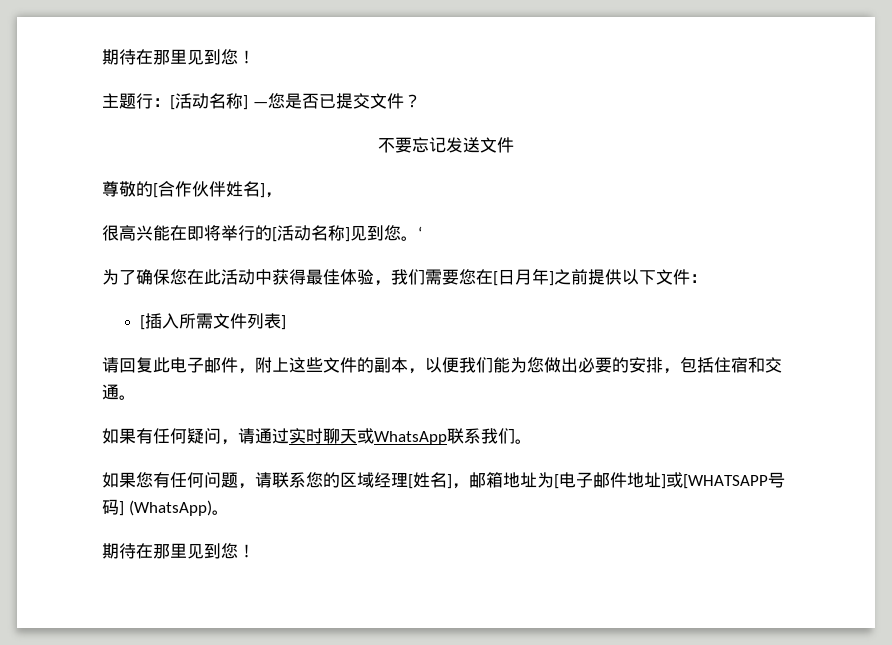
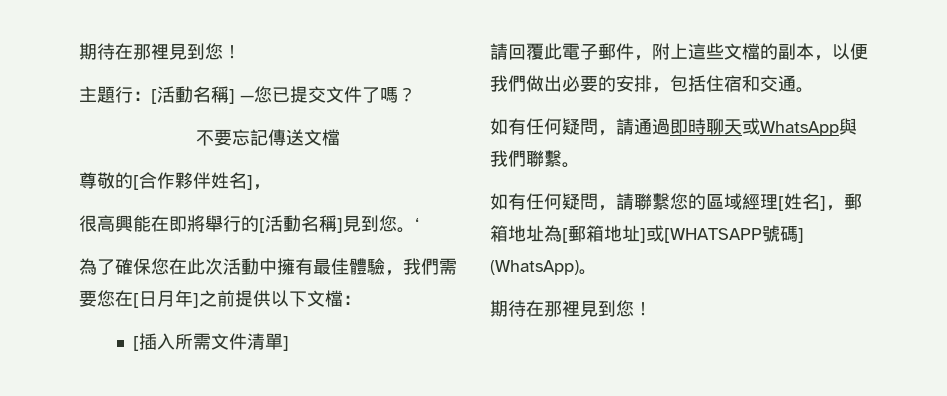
[102,49,204,65] 期待在那里见 -> [79,43,187,60] 期待在那裡見
[119,93,136,109] 题 -> [97,86,115,103] 題
[192,93,243,109] 动名称 -> [175,86,229,103] 動名稱
[284,93,319,109] 是否 -> (272, 94) none
(404, 101) none -> [362,87,398,103] 了嗎
[429,137,514,153] 记发送文件 -> [250,129,340,146] 記傳送文檔
[192,181,209,197] 伙 -> [175,172,193,189] 夥
[136,225,367,242] 兴能在即将举行的[活动名称]见 -> [115,215,361,233] 興能在即將舉行的[活動名稱]見
[102,269,153,285] 为了确 -> [79,258,133,275] 為了確
[221,269,425,286] 活动中获得最佳体验，我们 -> [205,258,439,276] 次活動中擁有最佳體驗，我們
[673,269,690,285] 件 -> [325,290,343,307] 檔
[247,313,282,329] 列表 -> [247,333,284,350] 清單
[102,357,357,374] 请回复此电子邮件，附上这些文件 -> [490,43,760,61] 請回覆此電子郵件，附上這些文檔
[476,357,544,373] 们能为您 -> [508,75,526,92] 們
[119,428,532,445] [102,472,627,489] 果有任何疑问，请通过实时聊天或WhatsApp联系我们。 // 如果您有任何问题，请联系您的区域经理[姓名]，邮箱地址为[电子邮件 -> [508,118,857,136] [490,150,580,168] [490,193,862,211] [490,225,604,243] 有任何疑問，請通過即時聊天或WhatsApp與我們聯繫。 // 如有任何疑問，請聯繫您的區域經理[姓名]，郵箱地址為[郵箱
[768,472,785,488] [102,499,119,515] 号码 -> [762,225,798,242] 號碼
[170,543,204,559] 里见 -> [562,300,598,317] 裡見

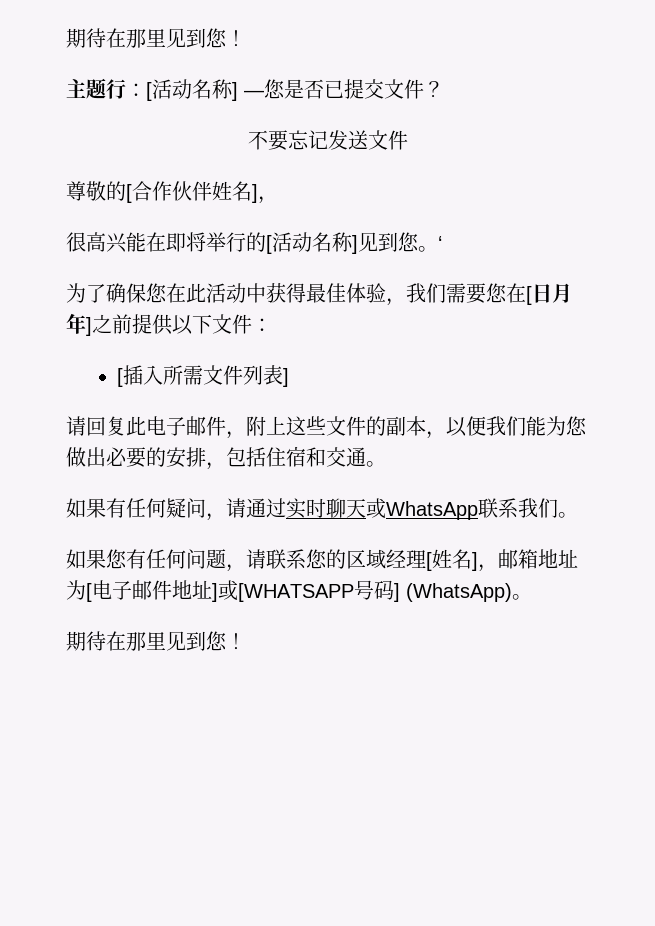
[79,43,187,60] 期待在那裡見 -> [66,28,186,48] 期待在那里见
[97,86,115,103] 題 -> [86,78,106,99] 题
[175,86,229,103] 動名稱 -> [172,79,233,99] 动名称
(272, 94) none -> [284,79,324,99] 是否
[362,87,398,103] 了嗎 -> (424, 89) none
[250,129,340,146] 記傳送文檔 -> [307,130,408,150] 记发送文件
[175,172,193,189] 夥 -> [172,181,192,201] 伙
[115,215,361,233] 興能在即將舉行的[活動名稱]見 -> [106,232,378,254] 兴能在即将举行的[活动名称]见
[79,258,133,275] 為了確 -> [66,283,126,303] 为了确
[205,258,439,276] 次活動中擁有最佳體驗，我們 -> [206,283,446,306] 活动中获得最佳体验，我们
[325,290,343,307] 檔 -> [232,314,252,334] 件
[247,333,284,350] 清單 -> [243,365,284,385] 列表
[490,43,760,61] 請回覆此電子郵件，附上這些文檔 -> [66,416,366,439] 请回复此电子邮件，附上这些文件
[508,75,526,92] 們 -> [506,416,587,436] 们能为您
[508,118,857,136] [490,150,580,168] [490,193,862,211] [490,225,604,243] 有任何疑問，請通過即時聊天或WhatsApp與我們聯繫。 // 如有任何疑問，請聯繫您的區域經理[姓名]，郵箱地址為[郵箱 -> [86,498,578,521] [66,549,578,572] [66,580,172,602] 果有任何疑问，请通过实时聊天或WhatsApp联系我们。 // 如果您有任何问题，请联系您的区域经理[姓名]，邮箱地址为[电子邮件
[762,225,798,242] 號碼 -> [354,580,394,600] 号码
[562,300,598,317] 裡見 -> [146,631,186,651] 里见

